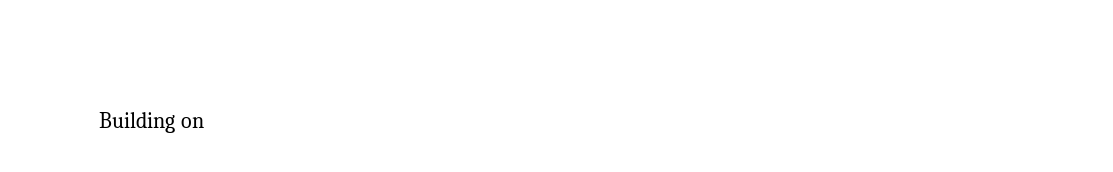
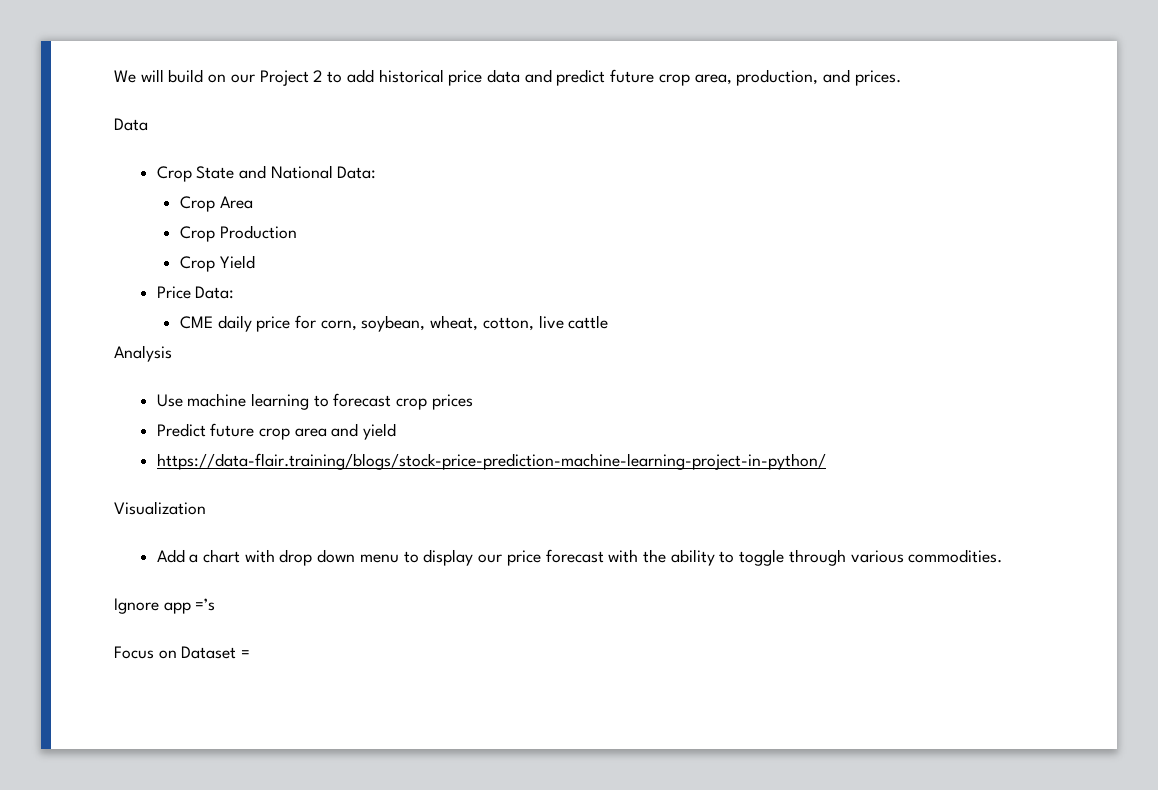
[99,112,204,133] Building on -> [114,69,901,86] [114,118,148,131] [156,165,377,182] [179,196,253,212] [179,225,297,242] [179,255,255,272] [156,286,235,299] [179,315,609,332] [114,345,172,362] [156,393,473,410] [156,423,397,440] [156,453,826,470] [114,501,206,515] [156,549,1003,566] [114,598,216,614] [114,646,251,659] We will build on our Project 2 to add historical price data and predict future crop area, production, and prices. // Data // Crop State and National Data: // Crop Area // Crop Production // Crop Yield // Price Data: // CME daily price for corn, soybean, wheat, cotton, live cattle // Analysis // Use machine learning to forecast crop prices // Predict future crop area and yield // https://data-flair.training/blogs/stock-price-prediction-machine-learning-project-in-python/ // Visualization // Add a chart with drop down menu to display our price forecast with the ability to toggle through various commodities. // Ignore app =’s // Focus on Dataset =

